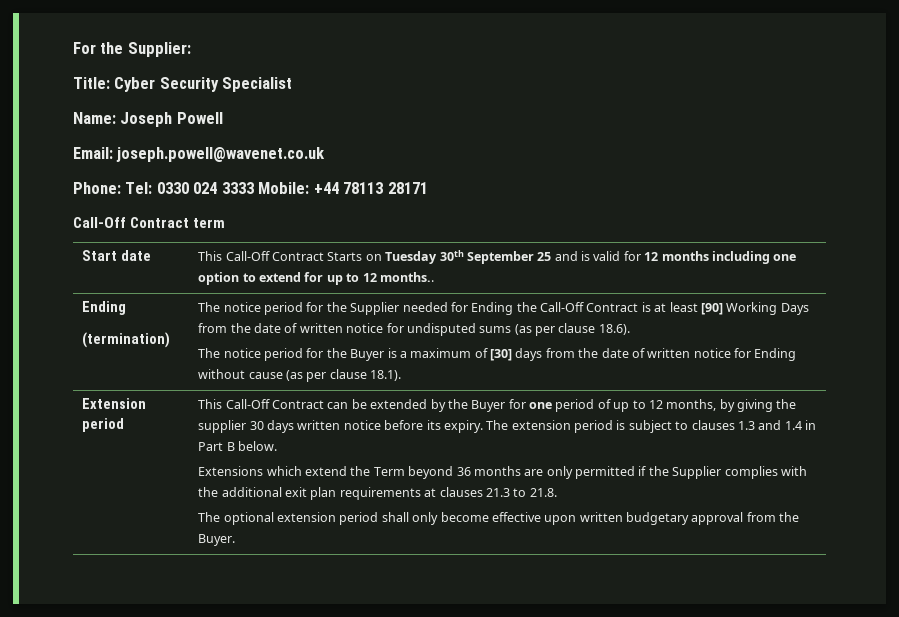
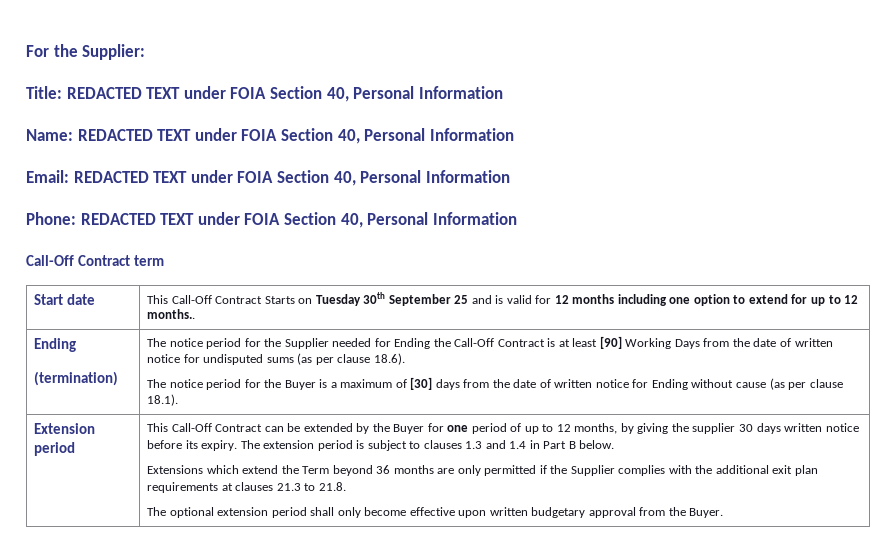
[114,77,293,92] [73,112,223,127] [73,147,326,162] [73,182,428,194] Cyber Security Specialist // Name: Joseph Powell // Email: joseph.powell@wavenet.co.uk // Phone: Tel: 0330 024 3333 Mobile: +44 78113 28171 -> [66,86,503,102] [26,128,514,144] [26,170,510,186] [26,212,517,228] REDACTED TEXT under FOIA Section 40, Personal Information // Name: REDACTED TEXT under FOIA Section 40, Personal Information // Email: REDACTED TEXT under FOIA Section 40, Personal Information // Phone: REDACTED TEXT under FOIA Section 40, Personal Information

